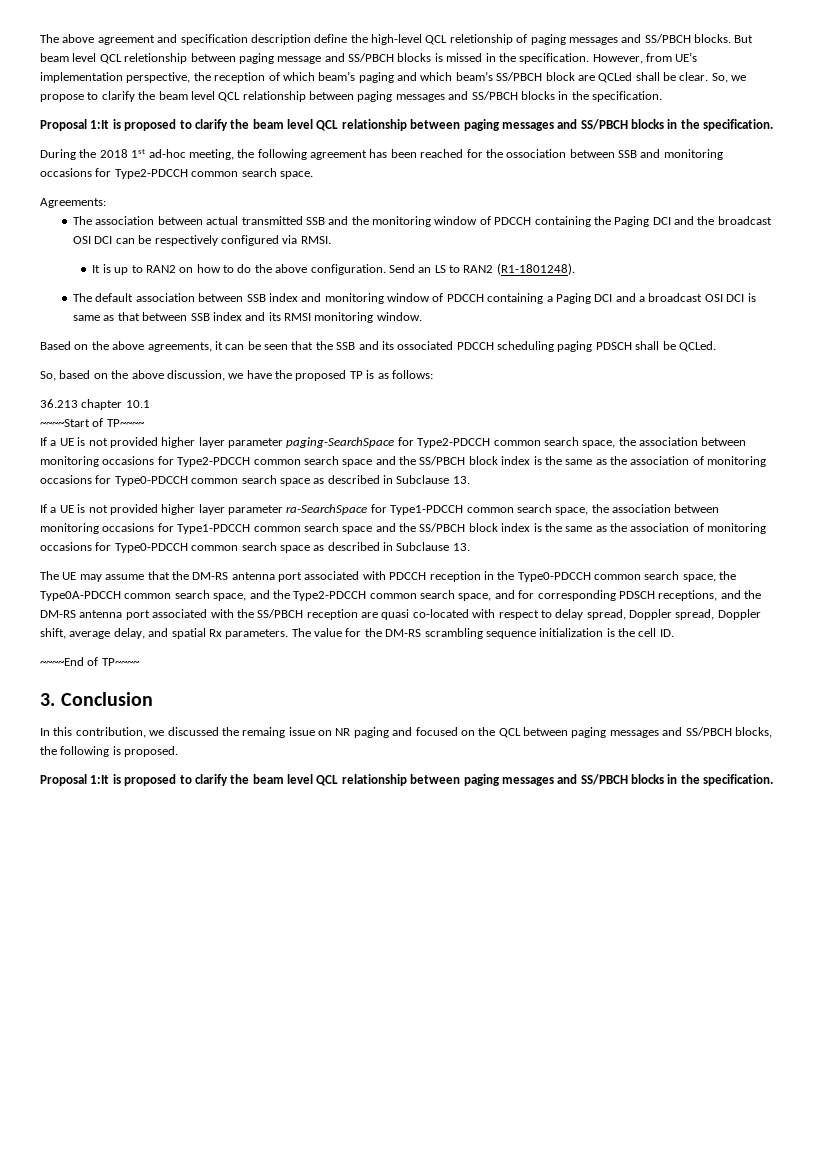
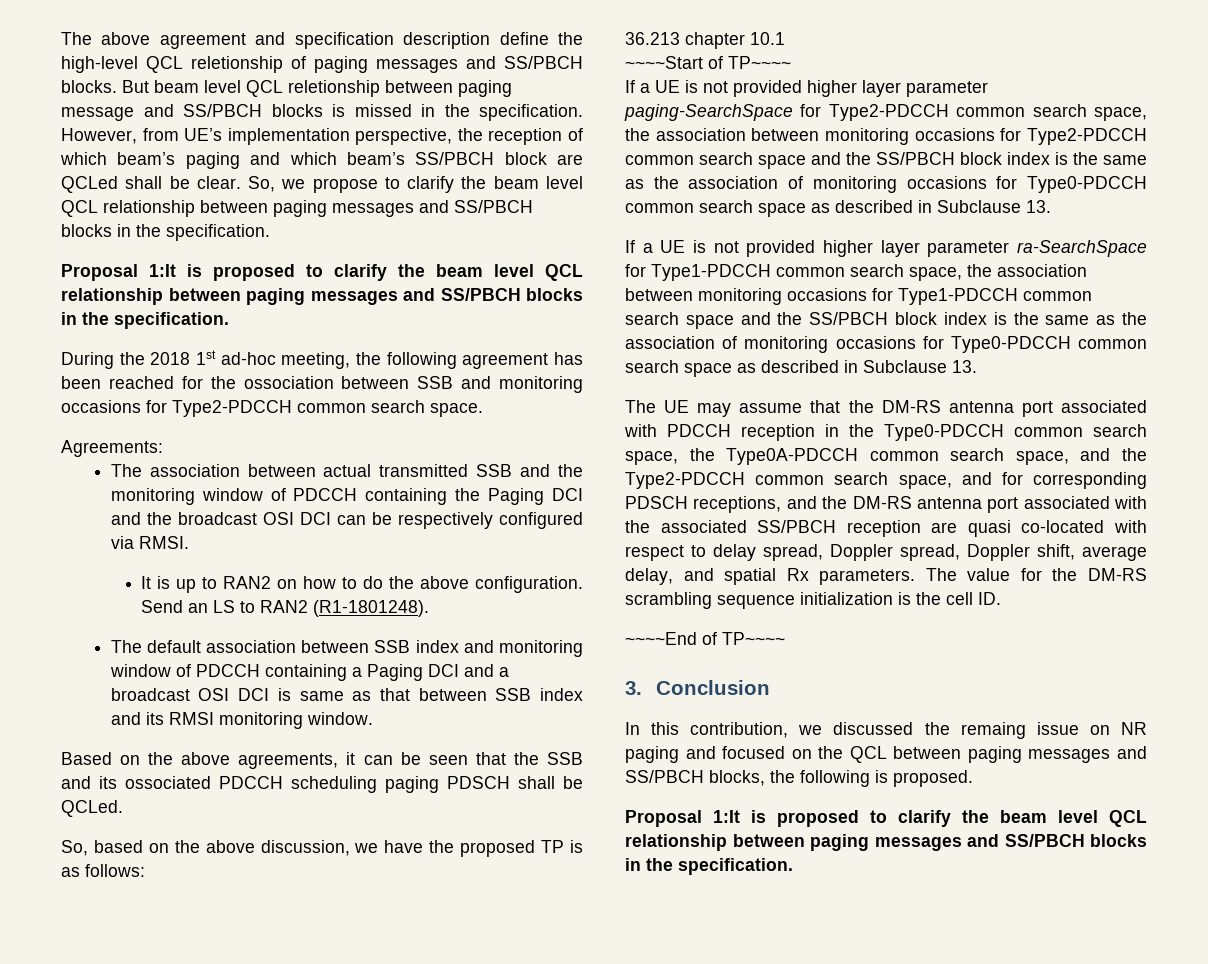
(254, 613) none -> [660,520,747,533] associated

